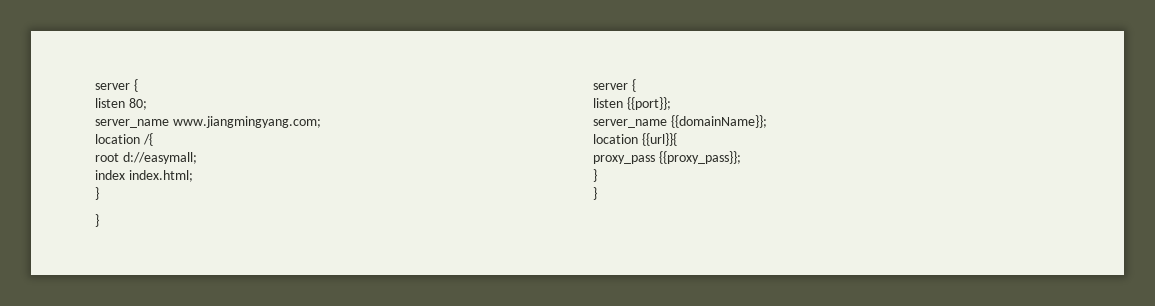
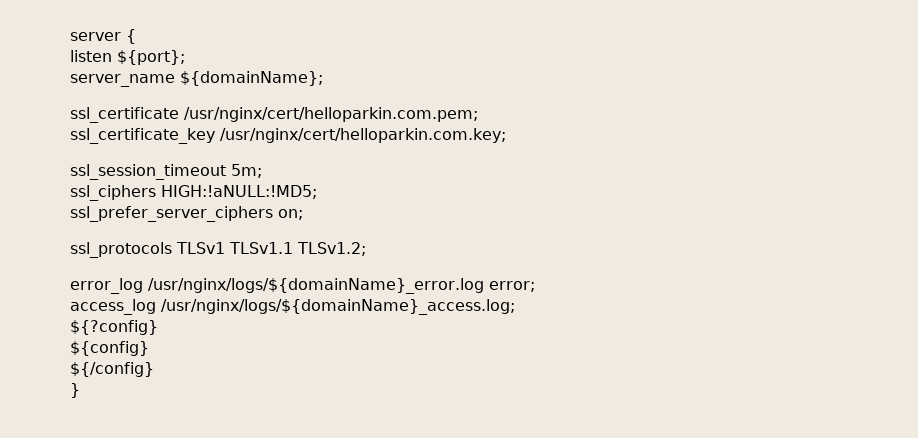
[95,79,138,92] [95,98,147,110] [95,116,321,128] [95,133,153,146] [95,152,197,164] [95,170,193,182] [95,187,99,200] [95,214,99,227] [593,79,636,92] [593,97,671,110] [593,115,767,128] [593,133,677,146] [593,151,741,164] [593,169,597,182] server { // listen 80; // server_name www.jiangmingyang.com; // location /{ // root d://easymall; // index index.html; // } // } // server { // listen {{port}}; // server_name {{domainName}}; // location {{url}}{ // proxy_pass {{proxy_pass}}; // } -> [70,29,136,44] [70,50,185,65] [70,71,323,87] [70,107,478,123] [70,128,506,144] [70,164,262,180] [70,185,317,201] [70,206,303,222] [70,242,366,258] [70,278,535,294] [70,299,515,315] [70,320,158,335] [70,341,149,356] [70,362,154,377] server { // listen ${port}; // server_name ${domainName}; // ssl_certificate /usr/nginx/cert/helloparkin.com.pem; // ssl_certificate_key /usr/nginx/cert/helloparkin.com.key; // ssl_session_timeout 5m; // ssl_ciphers HIGH:!aNULL:!MD5; // ssl_prefer_server_ciphers on; // ssl_protocols TLSv1 TLSv1.1 TLSv1.2; // error_log /usr/nginx/logs/${domainName}_error.log error; // access_log /usr/nginx/logs/${domainName}_access.log; // ${?config} // ${config} // ${/config}

